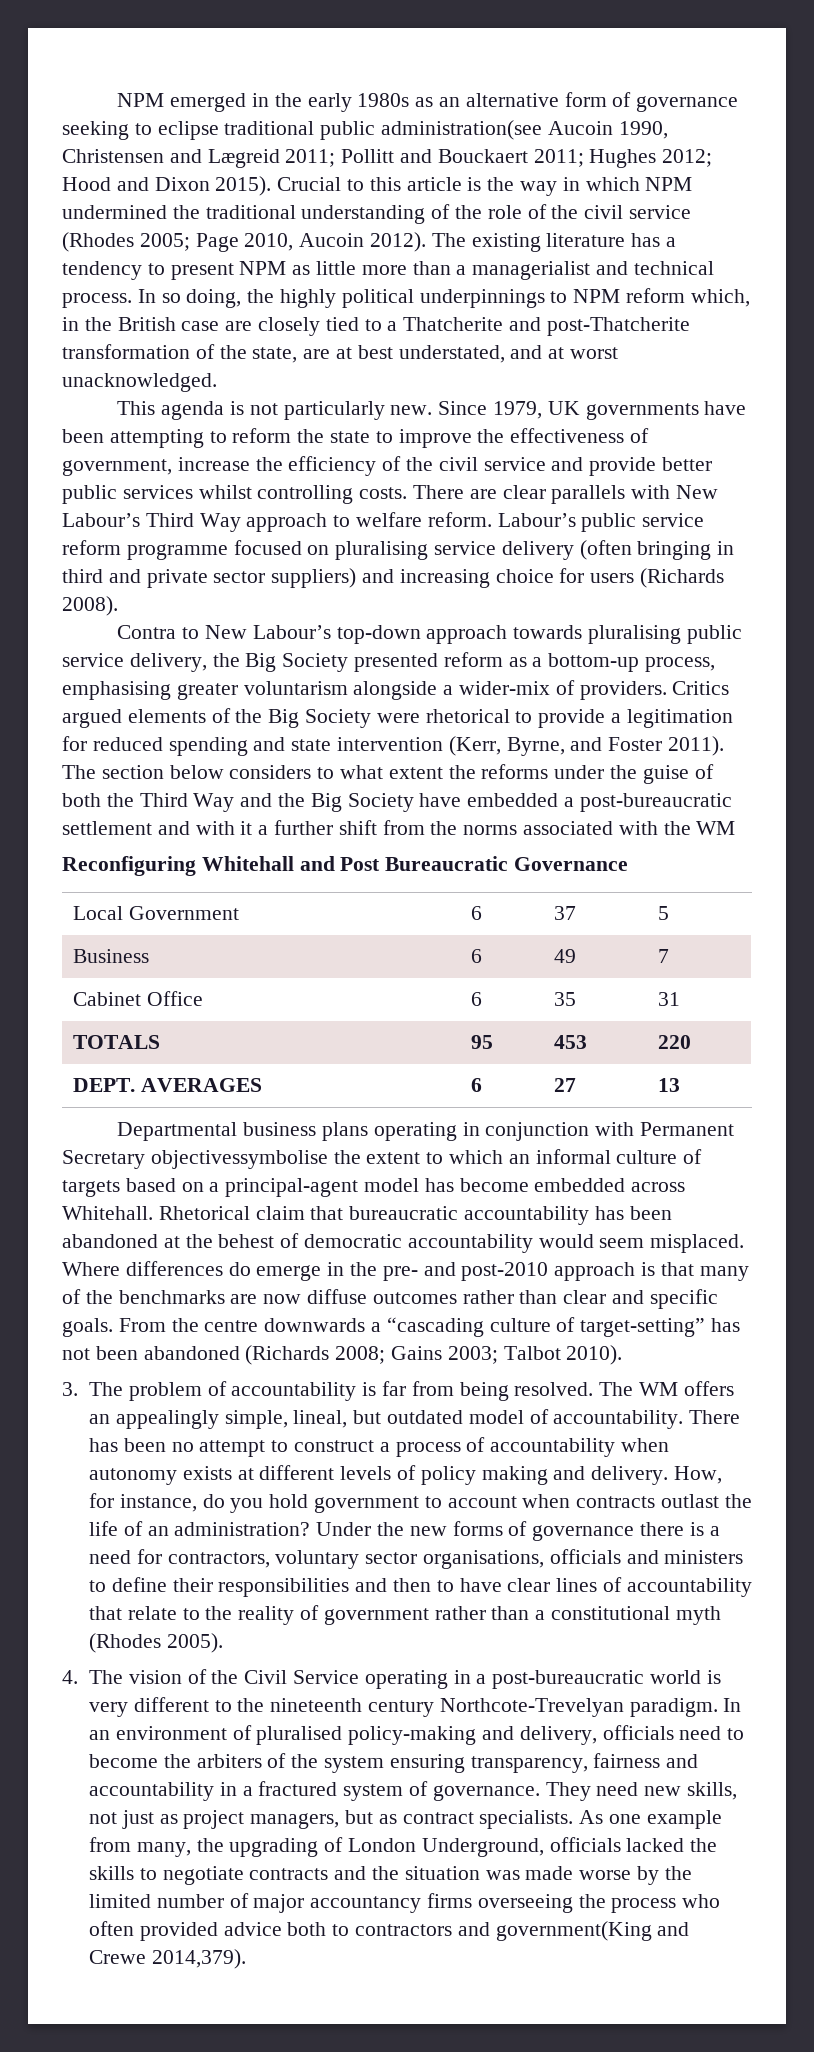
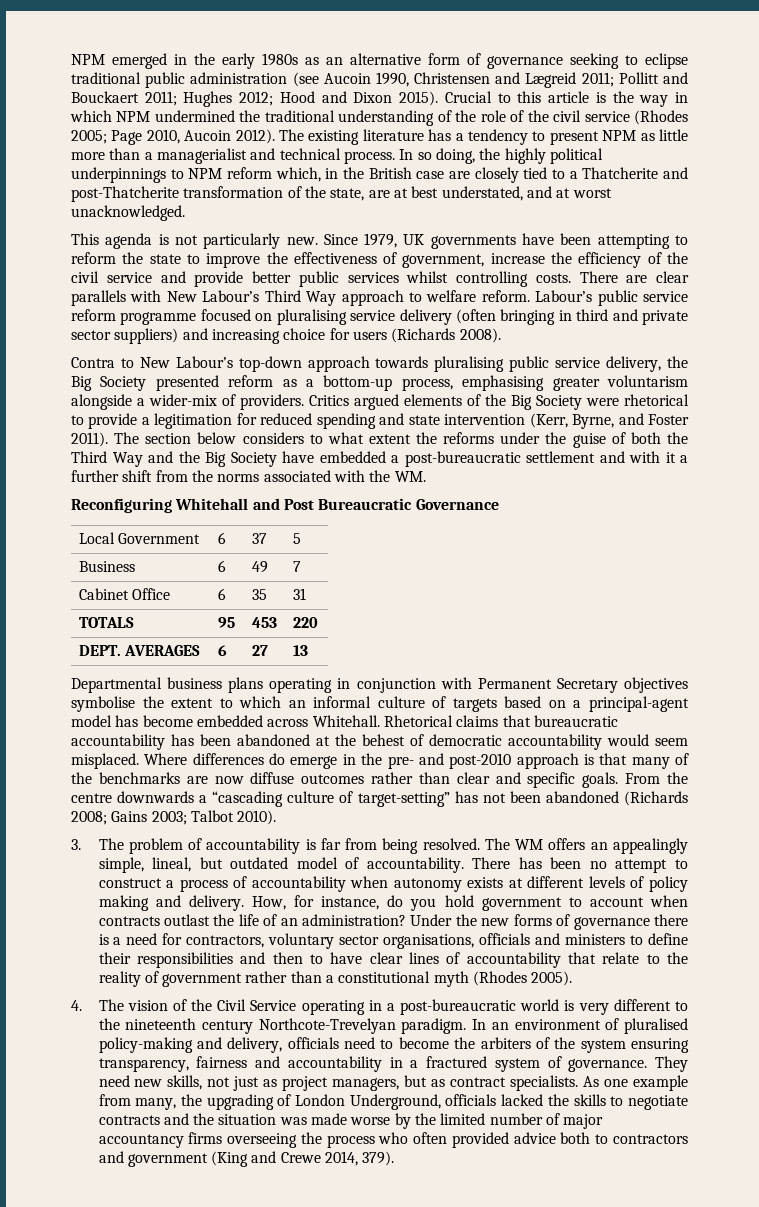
[381,120,543,140] administration(see -> [190,72,319,87] administration (see
[696,821,736,835] WM -> [394,471,426,482] WM.
[150,1150,328,1169] objectivessymbolise -> [623,677,688,693] [71,696,135,712] objectives symbolise
[255,1206,305,1220] claim -> [456,715,499,727] claims
[495,1921,690,1941] [89,1949,246,1969] government(King and Crewe 2014,379). -> [127,1151,395,1167] government (King and Crewe 2014, 379).

